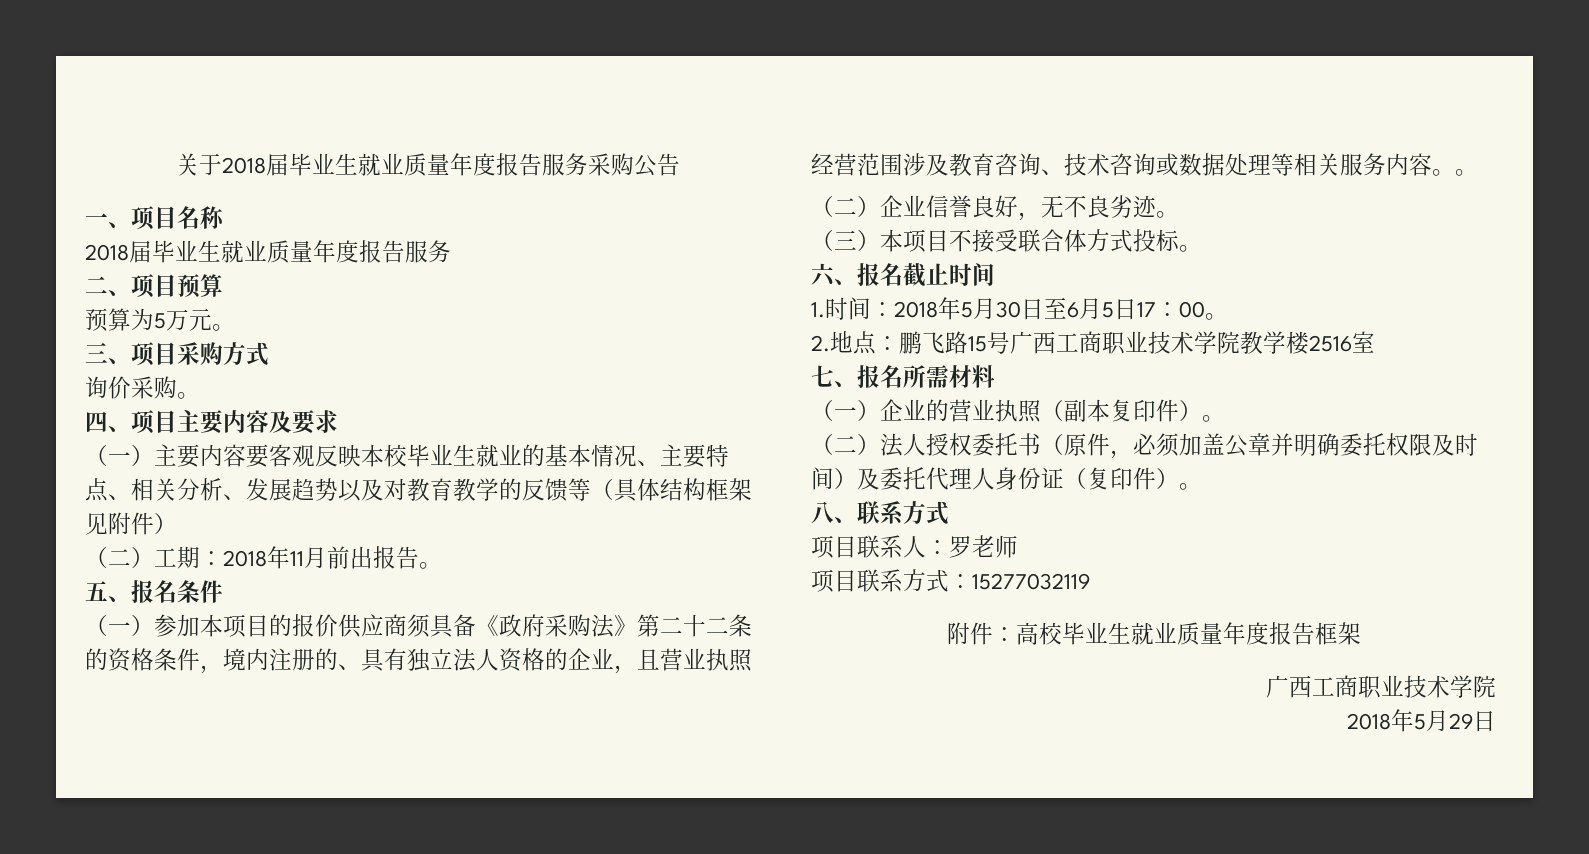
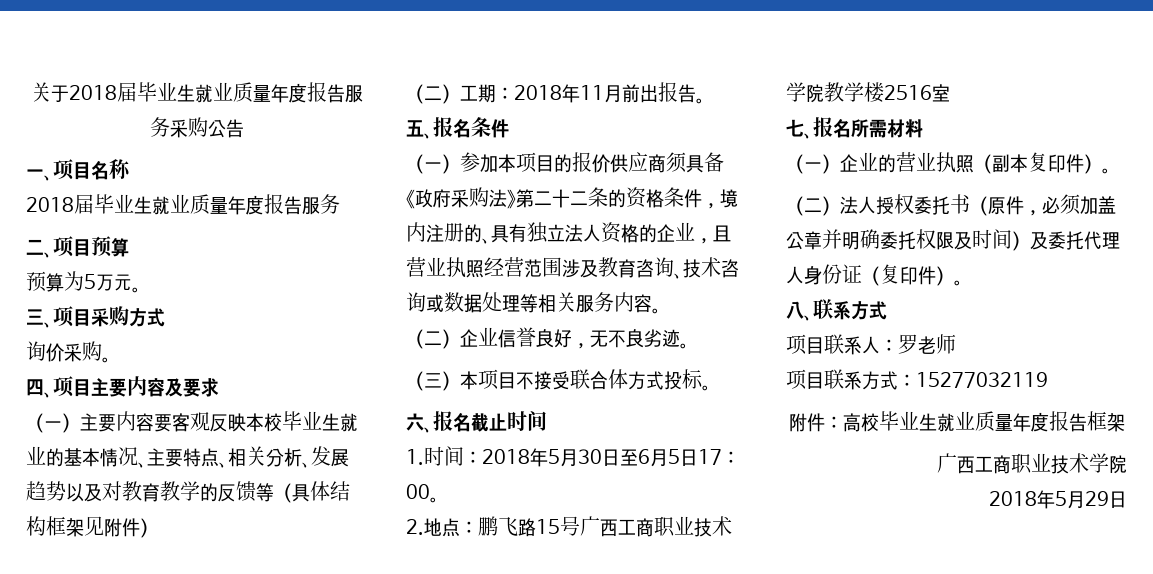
[1455,169,1478,176] 。 -> (661, 311) none

